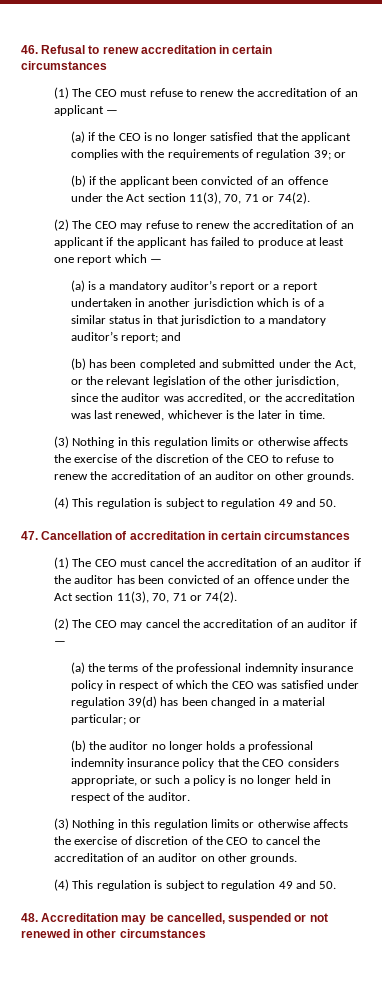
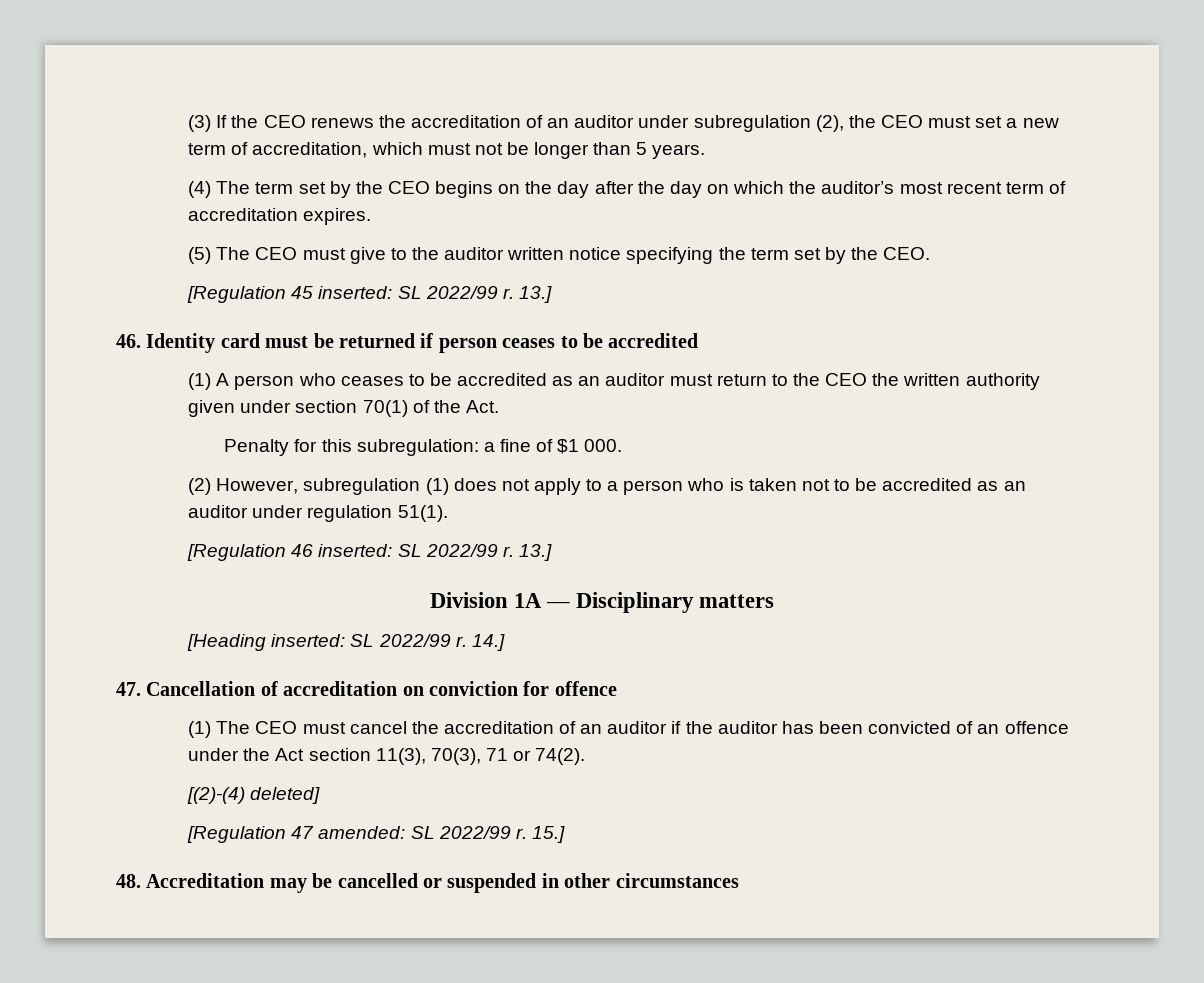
[21,45,273,54] [21,61,107,70] [54,87,358,99] [54,105,119,116] [70,131,352,143] [70,149,347,160] [70,175,328,187] [70,192,310,204] [54,219,354,231] [54,237,345,248] [54,254,163,265] [70,280,318,292] [70,298,325,309] [70,315,327,326] [70,331,182,343] [70,358,356,370] [70,376,340,387] [70,393,356,404] [70,410,325,421] [54,436,349,448] [54,454,334,463] [54,471,355,482] [54,497,337,509] 46. Refusal to renew accreditation in certain circumstances // (1) The CEO must refuse to renew the accreditation of an applicant — // (a) if the CEO is no longer satisfied that the applicant complies with the requirements of regulation 39; or // (b) if the applicant been convicted of an offence under the Act section 11(3), 70, 71 or 74(2). // (2) The CEO may refuse to renew the accreditation of an applicant if the applicant has failed to produce at least one report which — // (a) is a mandatory auditor’s report or a report undertaken in another jurisdiction which is of a similar status in that jurisdiction to a mandatory auditor’s report; and // (b) has been completed and submitted under the Act, or the relevant legislation of the other jurisdiction, since the auditor was accredited, or the accreditation was last renewed, whichever is the later in time. // (3) Nothing in this regulation limits or otherwise affects the exercise of the discretion of the CEO to refuse to renew the accreditation of an auditor on other grounds. // (4) This regulation is subject to regulation 49 and 50. -> [188,115,1059,132] [188,142,706,159] [188,181,1066,198] [188,208,372,225] [188,247,931,264] [187,286,552,303] [116,333,699,353] [188,373,1040,390] [188,400,499,417] [224,439,623,456] [188,478,1026,495] [188,505,448,522] [187,544,552,561] [429,592,775,613] [187,634,505,651] (3) If the CEO renews the accreditation of an auditor under subregulation (2), the CEO must set a new term of accreditation, which must not be longer than 5 years. // (4) The term set by the CEO begins on the day after the day on which the auditor’s most recent term of accreditation expires. // (5) The CEO must give to the auditor written notice specifying the term set by the CEO. // [Regulation 45 inserted: SL 2022/99 r. 13.] // 46. Identity card must be returned if person ceases to be accredited // (1) A person who ceases to be accredited as an auditor must return to the CEO the written authority given under section 70(1) of the Act. // Penalty for this subregulation: a fine of $1 000. // (2) However, subregulation (1) does not apply to a person who is taken not to be accredited as an auditor under regulation 51(1). // [Regulation 46 inserted: SL 2022/99 r. 13.] // Division 1A — Disciplinary matters // [Heading inserted: SL 2022/99 r. 14.]
[207,531,351,540] in certain circumstances -> [402,681,617,696] on conviction for offence
[152,591,238,603] [54,618,357,630] [54,641,67,645] [70,662,354,674] [70,680,359,691] [70,696,326,708] [70,714,141,725] [70,740,314,752] [70,758,339,769] [70,775,331,786] [70,792,190,803] [54,818,349,830] [54,836,321,845] [54,853,298,864] [54,879,337,891] 70, 71 or 74(2). // (2) The CEO may cancel the accreditation of an auditor if — // (a) the terms of the professional indemnity insurance policy in respect of which the CEO was satisfied under regulation 39(d) has been changed in a material particular; or // (b) the auditor no longer holds a professional indemnity insurance policy that the CEO considers appropriate, or such a policy is no longer held in respect of the auditor. // (3) Nothing in this regulation limits or otherwise affects the exercise of discretion of the CEO to cancel the accreditation of an auditor on other grounds. // (4) This regulation is subject to regulation 49 and 50. -> [430,748,586,765] [187,787,321,804] [187,826,565,843] 70(3), 71 or 74(2). // [(2)-(4) deleted] // [Regulation 47 amended: SL 2022/99 r. 15.]
[166,913,328,925] [21,929,70,938] cancelled, suspended or not renewed -> [337,873,537,893] cancelled or suspended

